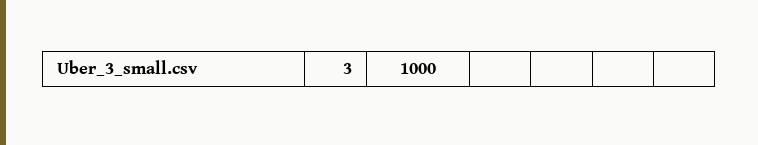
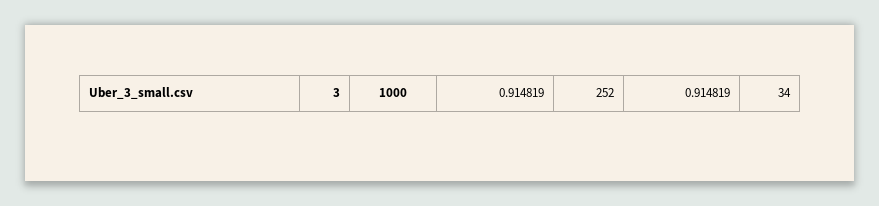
(436, 68) | | | -> [498,88,544,97] [595,88,614,97] [684,88,730,97] [777,88,791,97] 0.914819 | 252 | 0.914819 | 34

